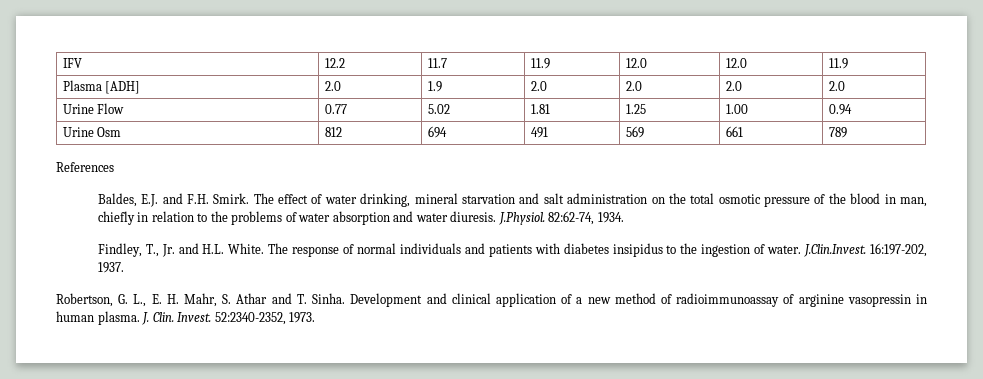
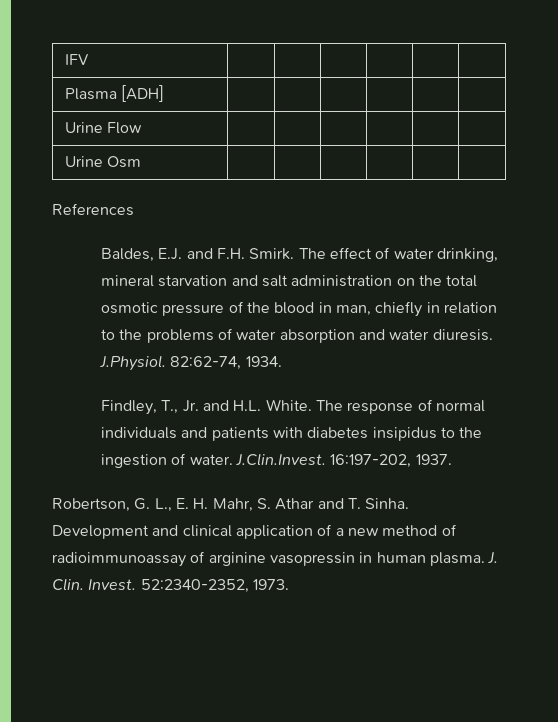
[324,58,345,68] [427,58,447,68] [530,58,550,69] [625,58,647,68] [725,58,747,68] [828,58,848,69] [62,80,141,94] [324,81,341,91] [427,81,442,92] [530,81,547,91] [625,81,642,91] [725,81,742,91] [828,81,845,91] [62,103,125,114] [324,104,347,114] [427,104,450,114] [530,104,550,114] [625,104,646,114] [725,104,748,114] [828,104,852,115] [62,127,122,137] [324,127,342,137] [427,126,447,138] [530,127,548,138] [625,126,644,138] [725,126,743,137] [828,127,847,138] 12.2 | 11.7 | 11.9 | 12.0 | 12.0 | 11.9 // Plasma [ADH] | 2.0 | 1.9 | 2.0 | 2.0 | 2.0 | 2.0 // Urine Flow | 0.77 | 5.02 | 1.81 | 1.25 | 1.00 | 0.94 // Urine Osm | 812 | 694 | 491 | 569 | 661 | 789 -> [64,85,164,102] [64,122,142,134] [64,156,141,168] | | | | | // Plasma [ADH] | | | | | | // Urine Flow | | | | | | // Urine Osm | | | | | |

